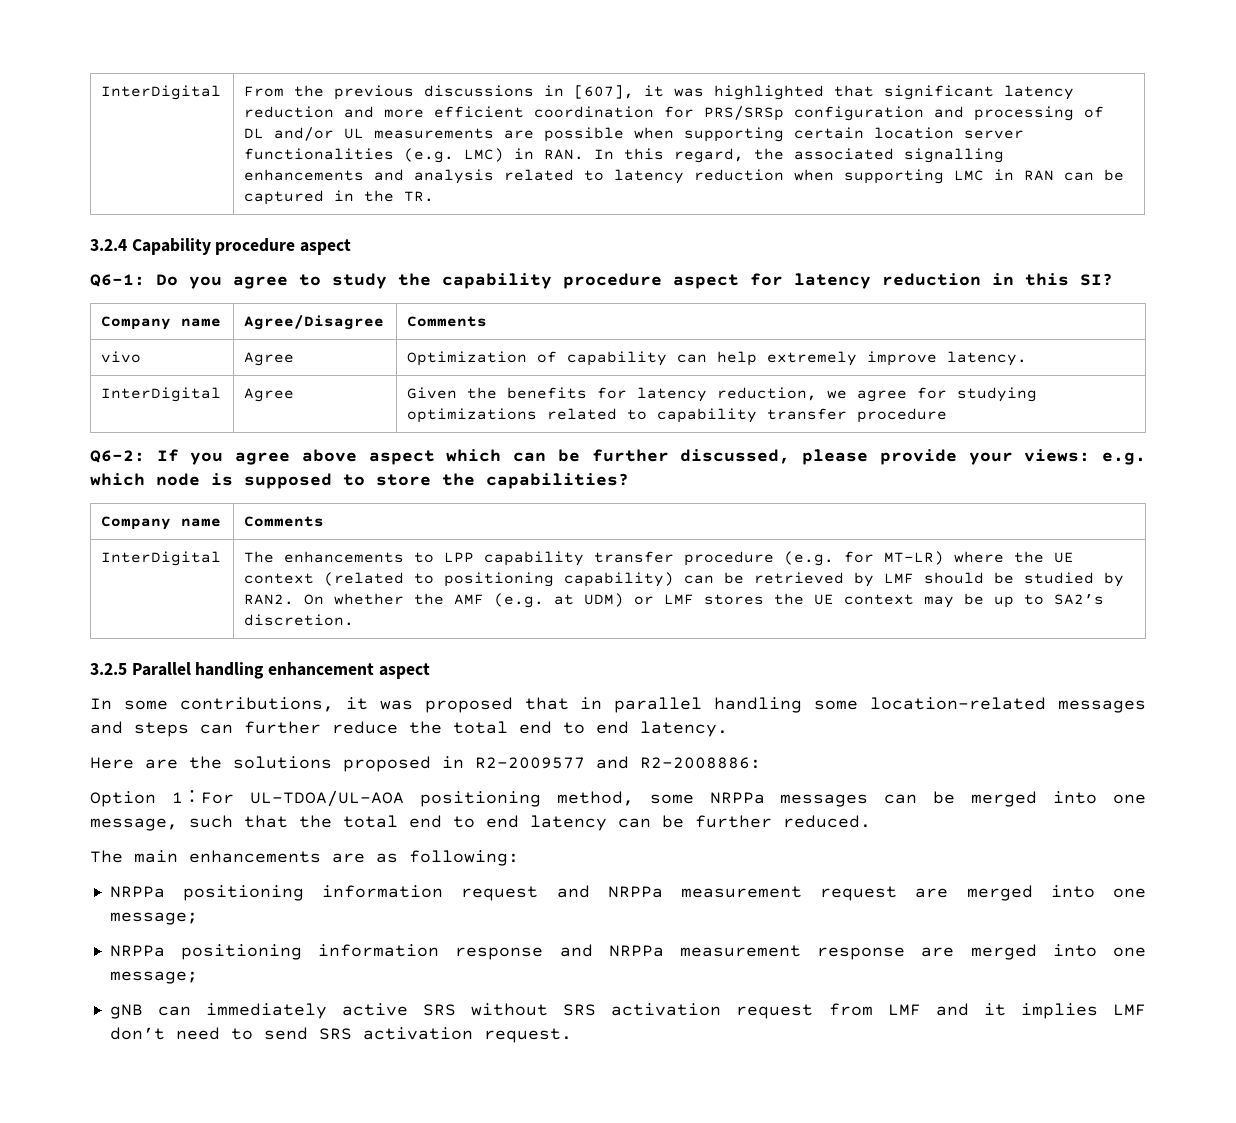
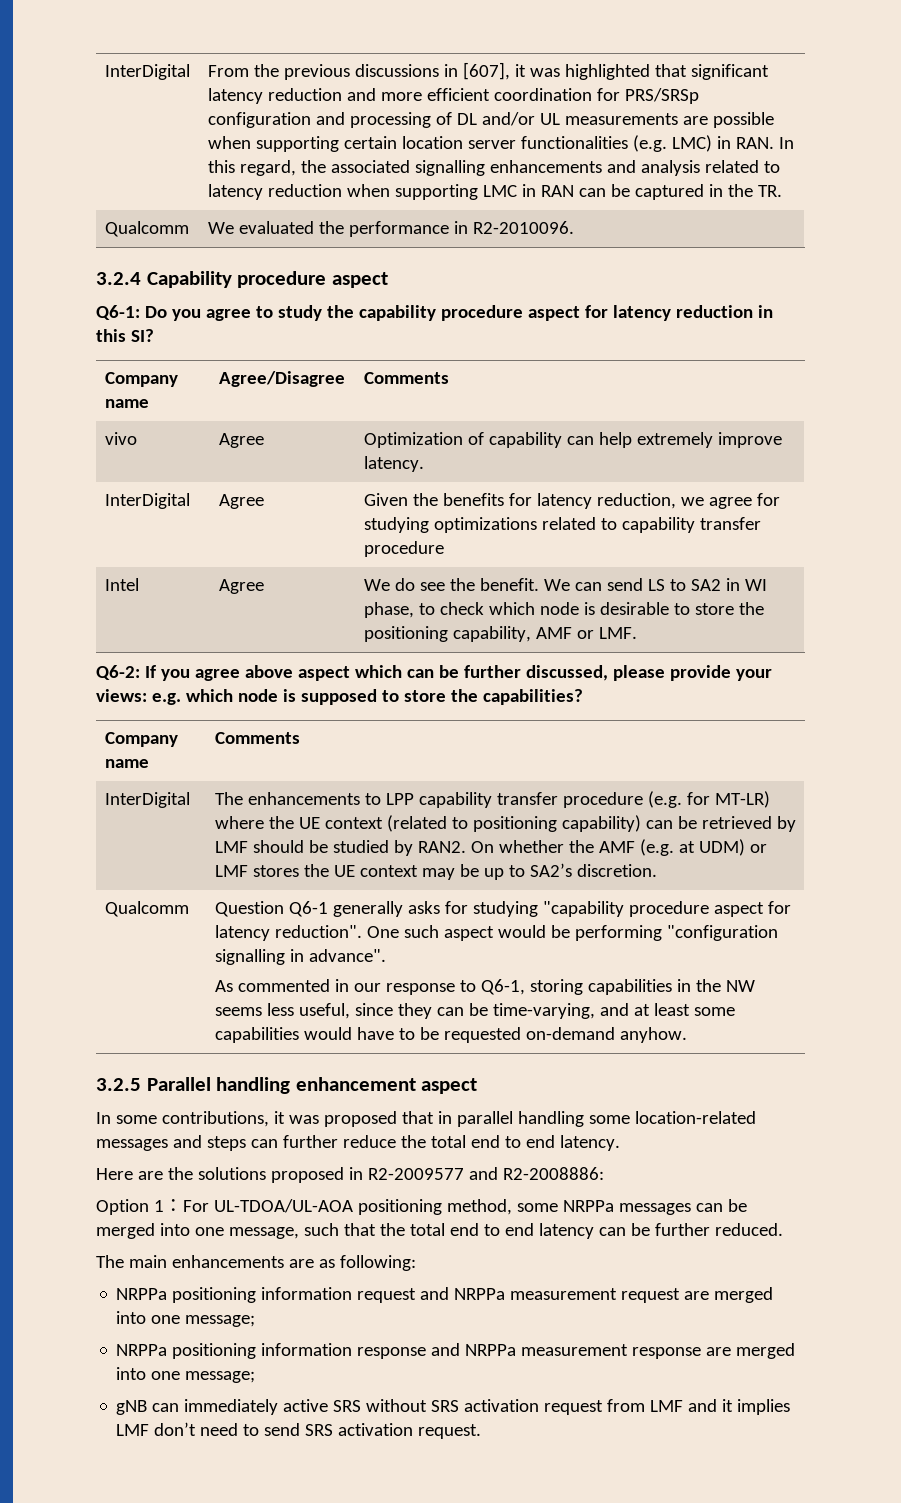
(435, 196) none -> [104,221,189,237] [207,221,574,237] // Qualcomm | We evaluated the performance in R2-2010096.
(948, 415) none -> [104,578,139,591] [218,579,264,594] [363,578,767,591] [363,602,764,618] [363,626,637,642] // Intel | Agree | We do see the benefit. We can send LS to SA2 in WI phase, to check which node is desirable to store the positioning capability, AMF or LMF.
(355, 620) none -> [104,901,189,917] [214,901,791,917] [214,925,778,941] [214,949,386,965] [214,979,755,995] [214,1003,735,1019] [214,1027,687,1043] // Qualcomm | Question Q6-1 generally asks for studying "capability procedure aspect for latency reduction". One such aspect would be performing "configuration signalling in advance". // As commented in our response to Q6-1, storing capabilities in the NW seems less useful, since they can be time-varying, and at least some capabilities would have to be requested on-demand anyhow.

